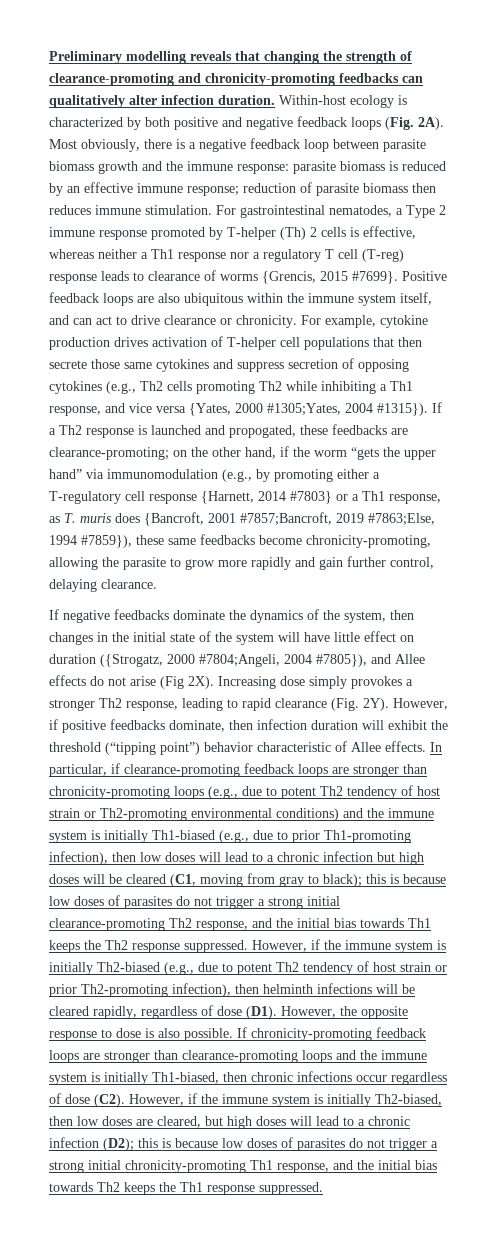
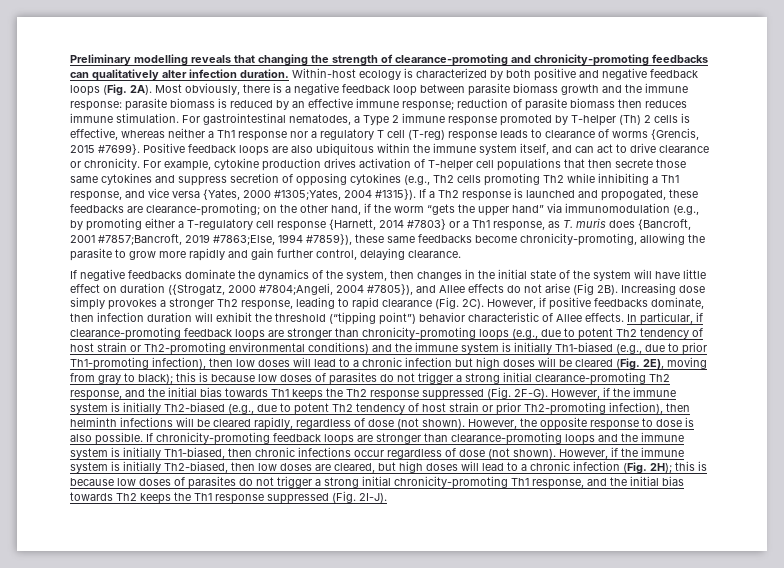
[188,676,214,689] 2X). -> [597,285,618,295] 2B).
[363,698,389,711] 2Y). -> [462,299,484,309] 2C).
[170,874,196,887] (C1, -> [616,358,664,370] (Fig. 2E),
[184,940,248,953] suppressed. -> [422,387,548,400] suppressed (Fig. 2F-G).
[246,1006,277,1019] (D1). -> [397,418,465,429] (not shown).
[94,1094,125,1107] (C2). -> [488,448,556,459] (not shown).
[103,1138,134,1151] (D2); -> [623,462,672,474] (Fig. 2H);
[259,1182,323,1195] suppressed. -> [267,491,387,504] suppressed (Fig. 2I-J).

